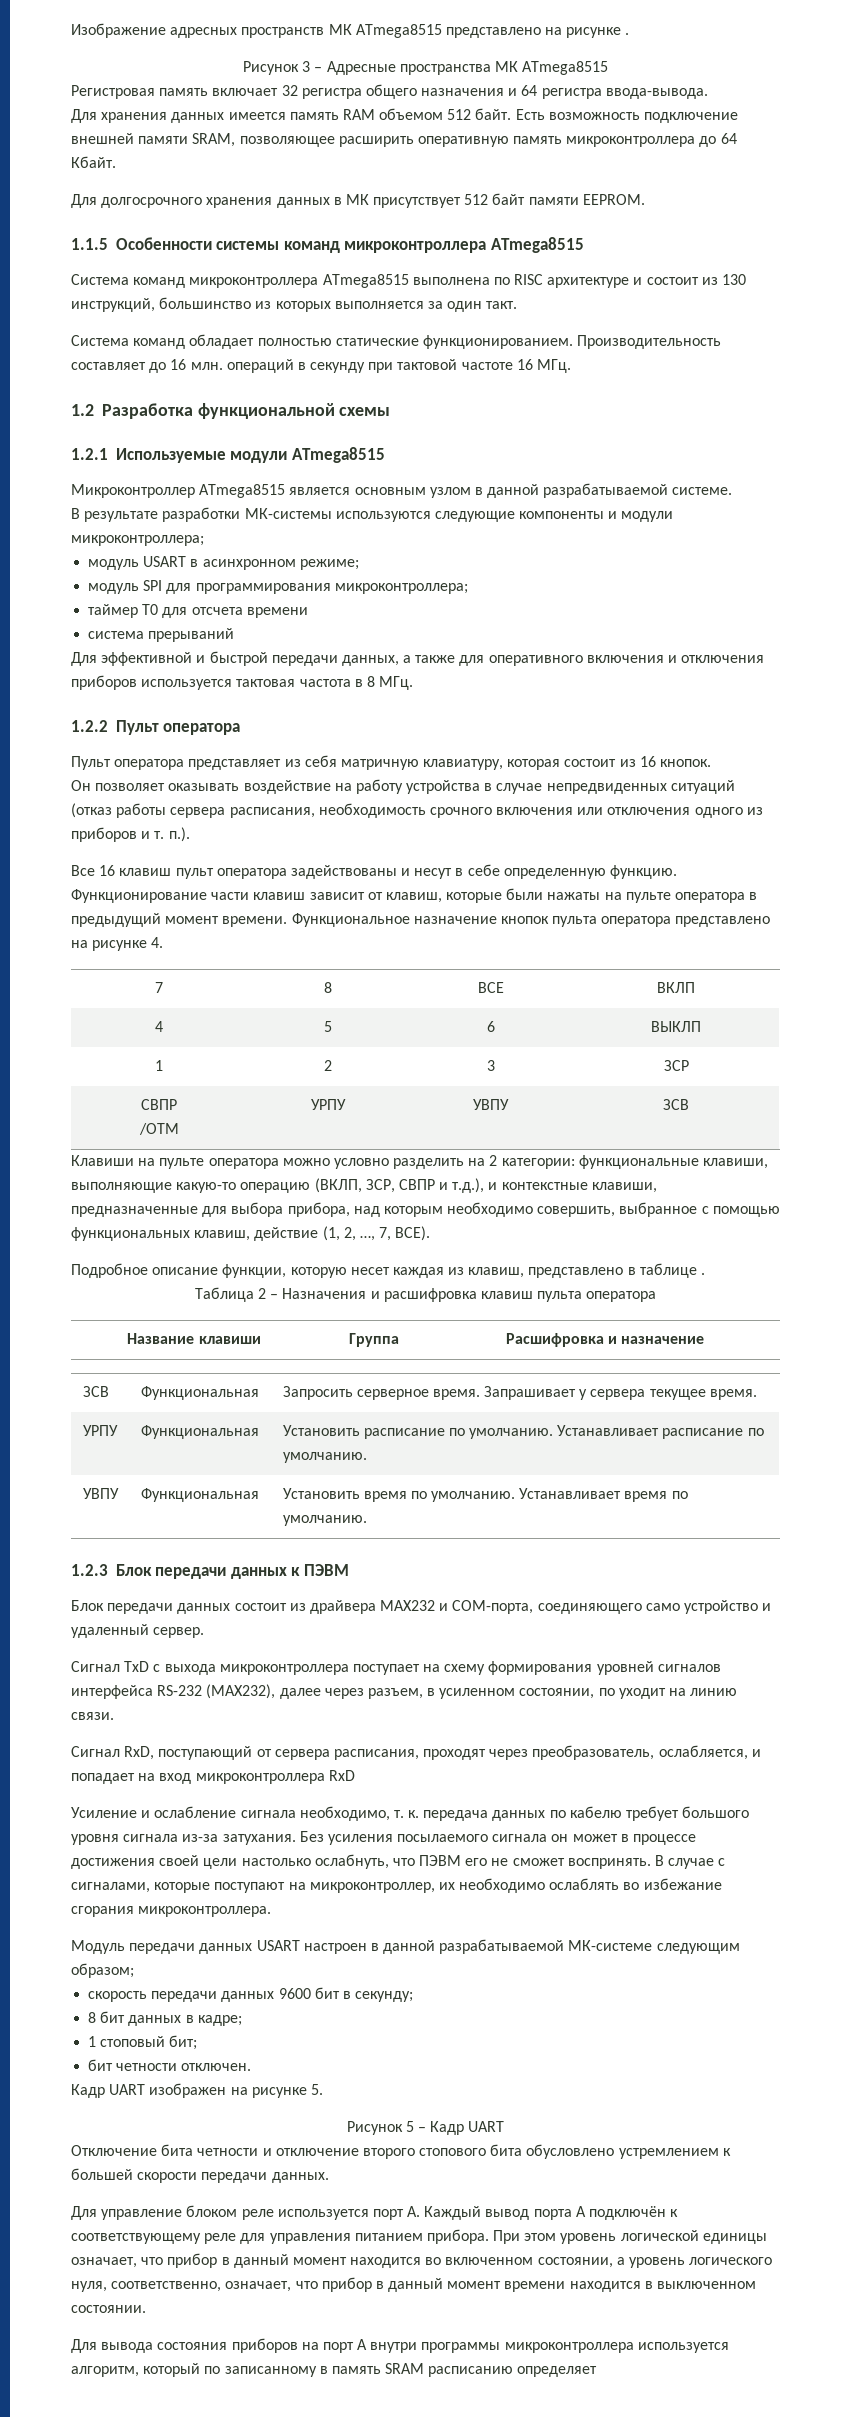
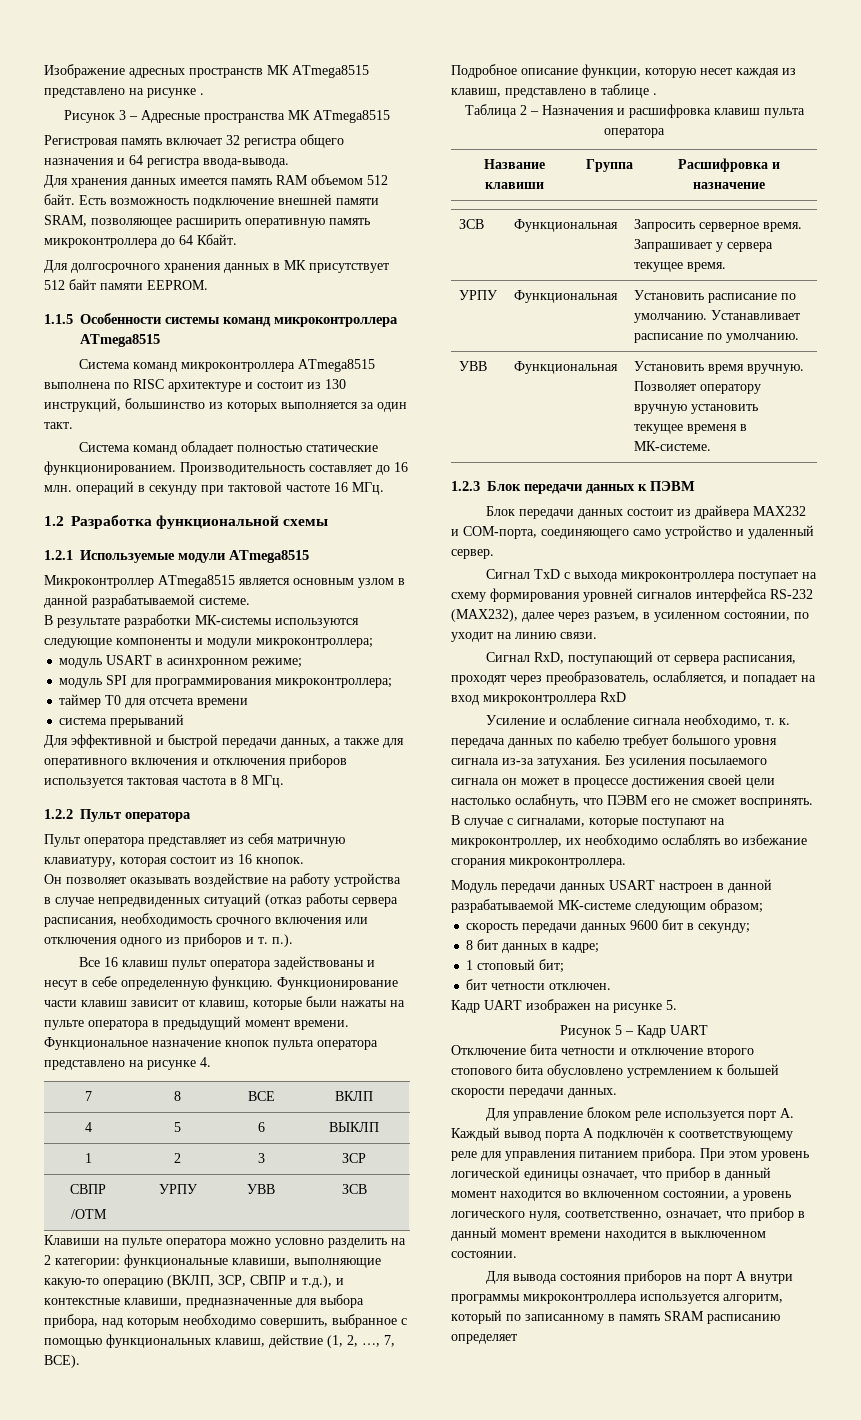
[473,1099,509,1110] УВПУ -> [247,1184,275,1194] УВВ
[82,1488,119,1499] УВПУ -> [459,361,488,371] УВВ
[410,1488,688,1502] [282,1515,367,1526] по умолчанию. Устанавливает время по умолчанию. -> [747,364,805,374] [634,381,762,394] [634,404,759,414] [634,424,748,434] [634,441,712,451] вручную. Позволяет оператору вручную установить текущее временя в МК-системе.

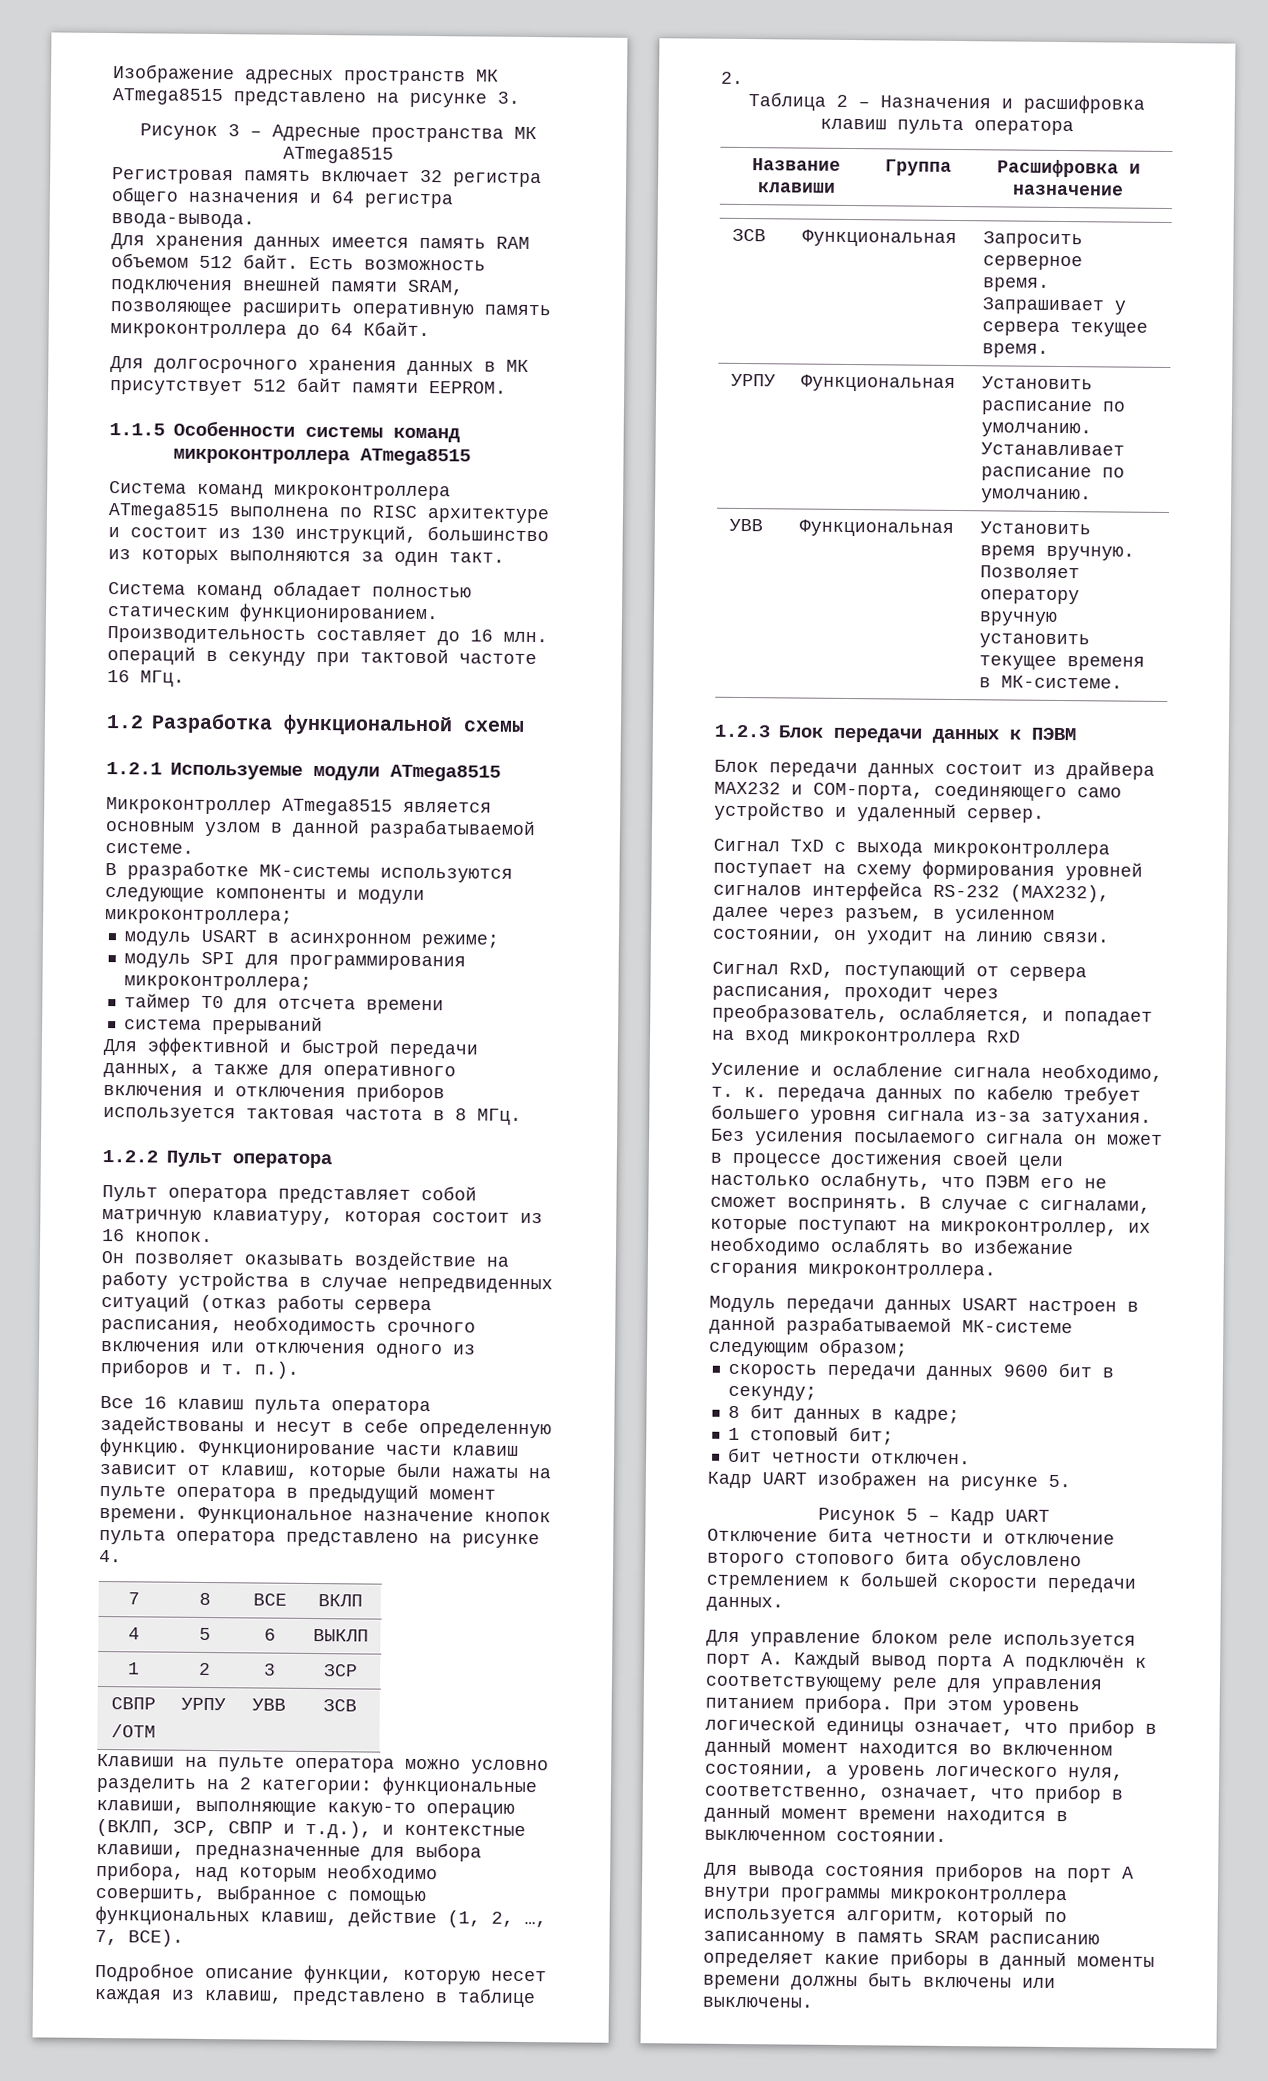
[200,93,204,95] . -> [497,91,520,104] 3.
[193,198,274,208] подключение -> [111,279,233,295] подключения
[281,402,358,409] выполняется -> [229,550,351,562] выполняются
[306,445,379,452] статические -> [107,606,230,618] статическим
[57,614,191,628] результате разработки -> [127,861,249,881] рразработке
[230,833,274,844] из себя -> [421,1186,477,1201] собой
[172,960,207,970] пульт -> [254,1399,321,1415] пульта
[653,93,657,95] . -> [721,71,744,84] 2.
[794,612,809,619] по -> [833,929,857,941] он
[451,675,506,685] проходят -> [844,986,933,1002] проходит
[672,734,730,745] большого -> [711,1104,800,1120] большего
[627,1068,712,1078] устремлением -> [706,1574,828,1590] стремлением
(517, 1339) none -> [824,1950,1155,1971] [703,1972,1056,1991] [702,1996,813,2008] какие приборы в данный моменты времени должны быть включены или выключены.

